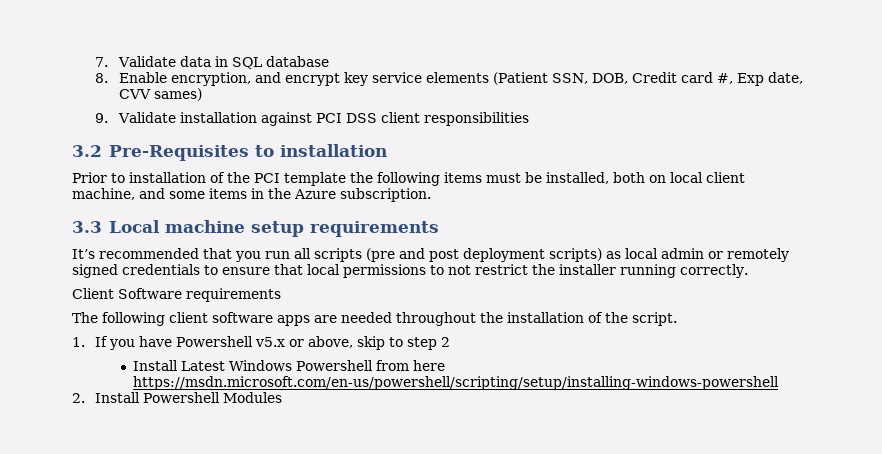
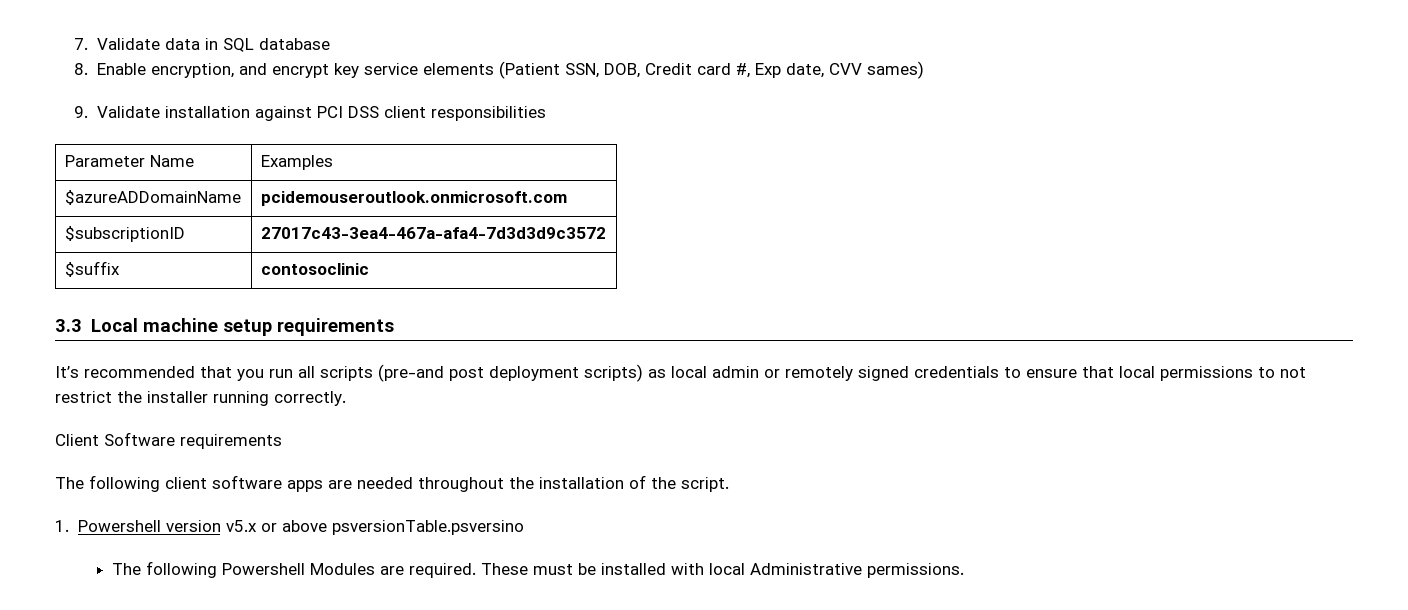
[72,144,387,161] [72,172,745,186] [72,188,431,202] // 3.2 Pre-Requisites to installation // Prior to installation of the PCI template the following items must be installed, both on local client machine, and some items in the Azure subscription. -> [64,155,194,167] [260,155,333,170] [64,190,241,205] [260,191,567,206] [64,226,185,242] [260,227,606,239] [64,261,120,277] [260,263,369,275] // Parameter Name | Examples // $azureADDomainName | pcidemouseroutlook.onmicrosoft.com // $subscriptionID | 27017c43-3ea4-467a-afa4-7d3d3d9c3572 // $suffix | contosoclinic
[366,248,425,262] (pre and -> [378,364,444,382] (pre-and
[95,336,451,350] [133,360,446,371] [133,376,780,390] [72,392,283,403] If you have Powershell v5.x or above, skip to step 2 // Install Latest Windows Powershell from here https://msdn.microsoft.com/en-us/powershell/scripting/setup/installing-windows-powershell // 2. Install Powershell Modules -> [77,520,524,535] [112,561,965,578] Powershell version v5.x or above psversionTable.psversino // The following Powershell Modules are required. These must be installed with local Administrative permissions.

